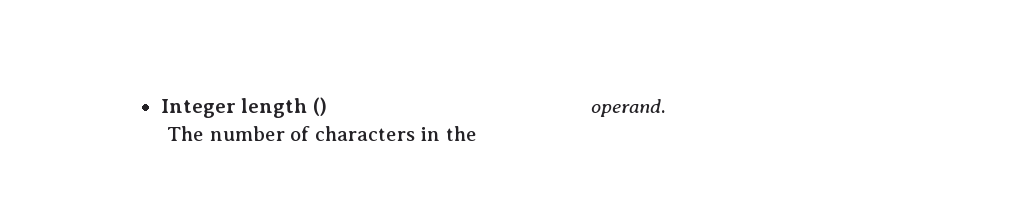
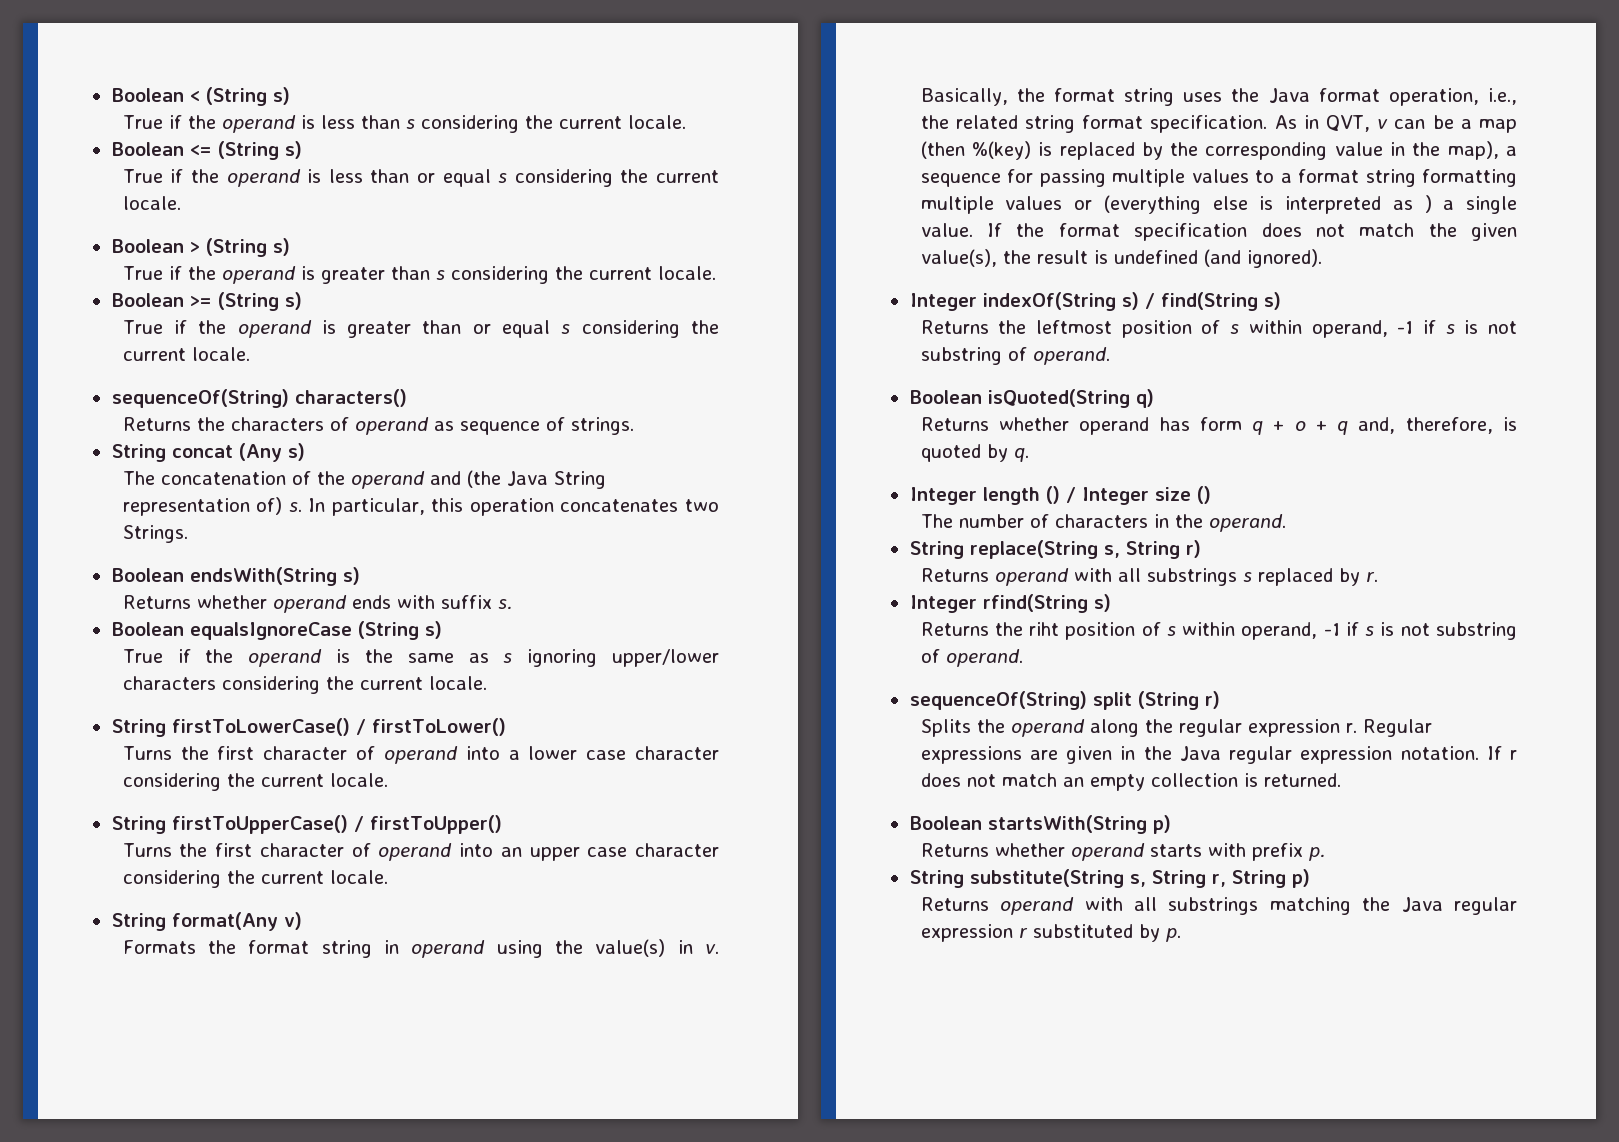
(160, 108) none -> [111,87,290,106] [122,115,686,133] [111,141,302,160] [122,169,719,187] [122,196,181,210] [111,238,290,257] [122,266,716,284] [111,292,302,311] [122,320,719,338] [122,347,250,361] [111,389,407,408] [122,417,634,435] [111,443,305,462] [122,470,606,489] [122,497,719,516] [122,525,188,543] [111,567,360,586] [122,595,512,613] [111,621,442,640] [122,649,719,667] [122,676,487,694] [111,718,506,737] [122,746,719,764] [122,773,388,791] [111,815,502,834] [122,843,719,861] [122,870,388,888] [111,912,302,931] [122,939,719,958] [920,88,1517,106] [920,115,1517,133] [920,141,1517,160] [920,169,1517,187] [920,195,1517,214] [920,223,1517,241] [920,249,1322,268] [909,292,1281,311] [920,320,1517,338] [920,347,1110,365] [909,389,1154,408] [920,417,1517,435] [920,444,1029,462] Boolean < (String s) // True if the operand is less than s considering the current locale. // Boolean <= (String s) // True if the operand is less than or equal s considering the current locale. // Boolean > (String s) // True if the operand is greater than s considering the current locale. // Boolean >= (String s) // True if the operand is greater than or equal s considering the current locale. // sequenceOf(String) characters() // Returns the characters of operand as sequence of strings. // String concat (Any s) // The concatenation of the operand and (the Java String representation of) s. In particular, this operation concatenates two Strings. // Boolean endsWith(String s) // Returns whether operand ends with suffix s. // Boolean equalsIgnoreCase (String s) // True if the operand is the same as s ignoring upper/lower characters considering the current locale. // String firstToLowerCase() / firstToLower() // Turns the first character of operand into a lower case character considering the current locale. // String firstToUpperCase() / firstToUpper() // Turns the first character of operand into an upper case character considering the current locale. // String format(Any v) // Formats the format string in operand using the value(s) in v. Basically, the format string uses the Java format operation, i.e., the related string format specification. As in QVT, v can be a map (then %(key) is replaced by the corresponding value in the map), a sequence for passing multiple values to a format string formatting multiple values or (everything else is interpreted as ) a single value. If the format specification does not match the given value(s), the result is undefined (and ignored). // Integer indexOf(String s) / find(String s) // Returns the leftmost position of s within operand, -1 if s is not substring of operand. // Boolean isQuoted(String q) // Returns whether operand has form q + o + q and, therefore, is quoted by q. //
(327, 106) none -> [1065,486,1211,505] / Integer size ()
(666, 108) none -> [909,540,1201,559] [920,568,1378,586] [909,594,1111,613] [920,622,1517,640] [920,649,1023,667] [909,691,1220,710] [920,719,1432,737] [920,746,1517,764] [920,773,1341,791] [909,815,1171,834] [920,843,1325,861] [909,869,1310,888] [920,897,1517,915] [920,924,1181,942] // String replace(String s, String r) // Returns operand with all substrings s replaced by r. // Integer rfind(String s) // Returns the riht position of s within operand, -1 if s is not substring of operand. // sequenceOf(String) split (String r) // Splits the operand along the regular expression r. Regular expressions are given in the Java regular expression notation. If r does not match an empty collection is returned. // Boolean startsWith(String p) // Returns whether operand starts with prefix p. // String substitute(String s, String r, String p) // Returns operand with all substrings matching the Java regular expression r substituted by p.

